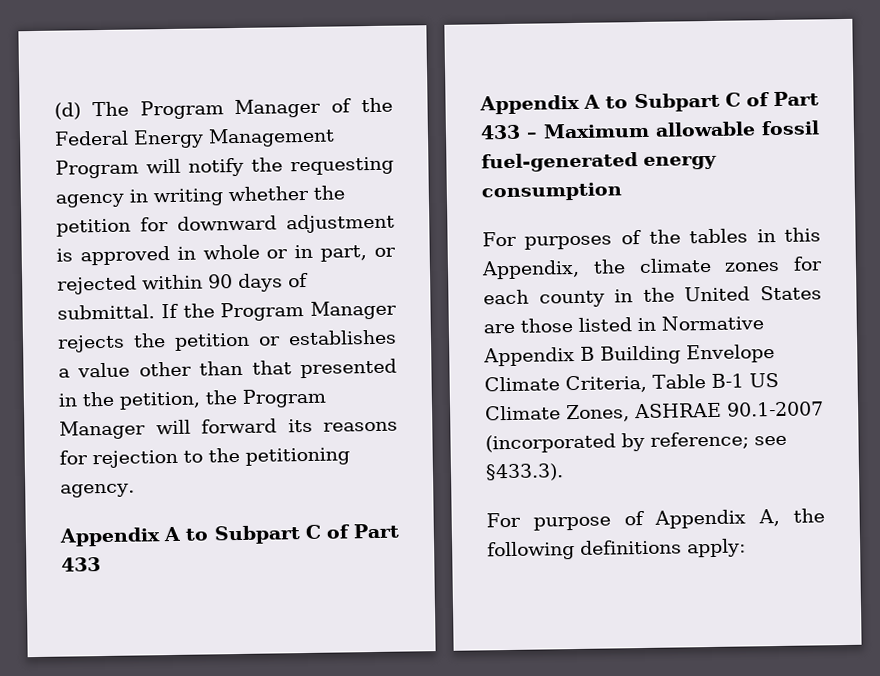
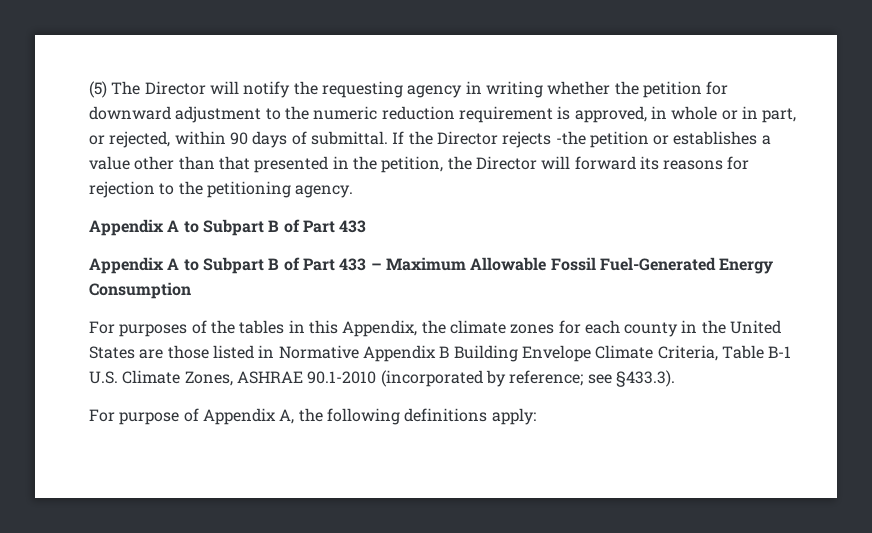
[54,97,393,120] [54,127,335,149] [55,159,139,179] (d) The Program Manager of the Federal Energy Management Program -> [89,81,206,98] (5) The Director
[56,246,170,266] is approved -> [265,106,647,123] to the numeric reduction requirement is approved,
[57,275,137,295] rejected -> [109,131,171,148] rejected,
[220,300,397,322] [57,333,166,353] Program Manager rejects the -> [436,131,586,148] Director rejects -the
[242,388,327,408] [59,420,146,440] Program Manager -> [475,156,537,170] Director
[304,524,321,540] C -> [268,220,280,232] B
[724,92,741,107] C -> [268,258,280,270] B
[655,120,820,137] [481,152,717,173] [481,182,622,202] allowable fossil fuel-generated energy consumption -> [470,257,774,274] [89,282,191,299] Allowable Fossil Fuel-Generated Energy Consumption
[748,372,779,388] US -> [89,371,118,384] U.S.
[726,401,824,417] 90.1-2007 -> [307,371,377,384] 90.1-2010

